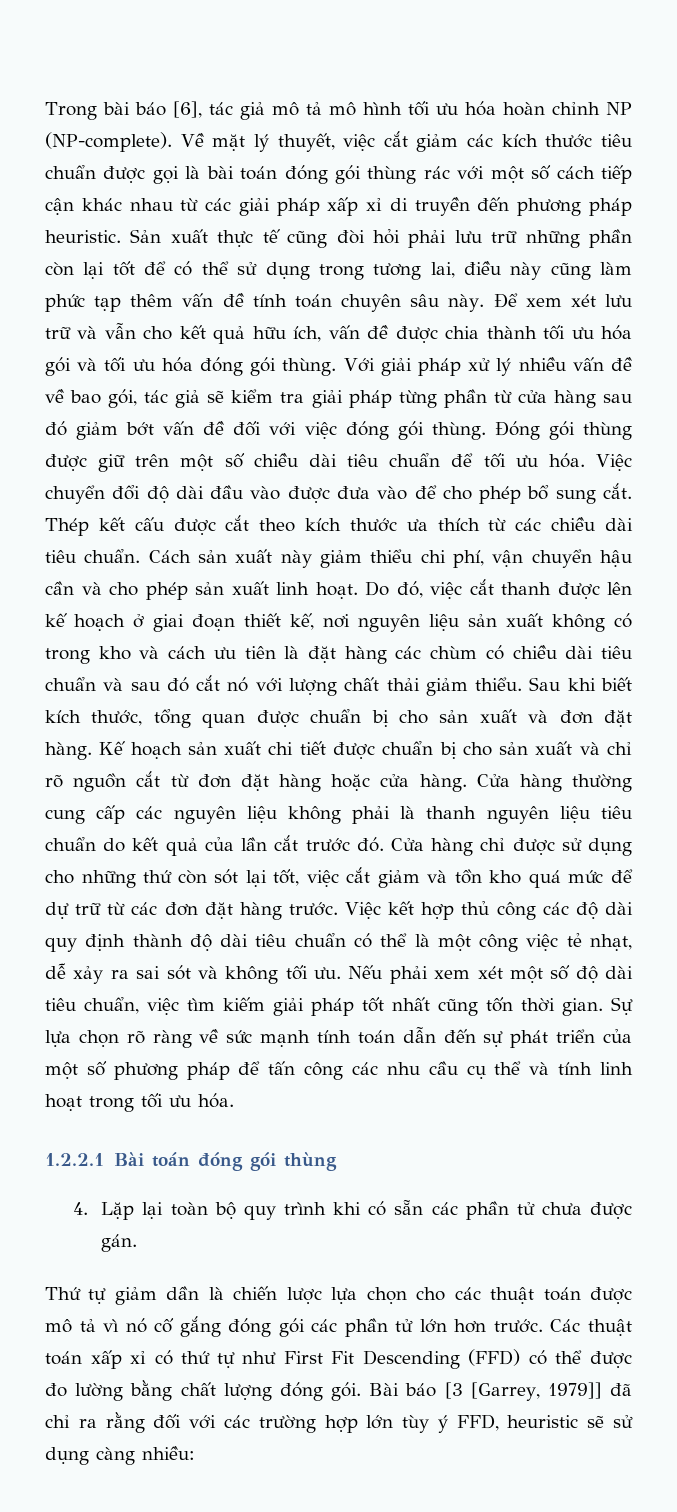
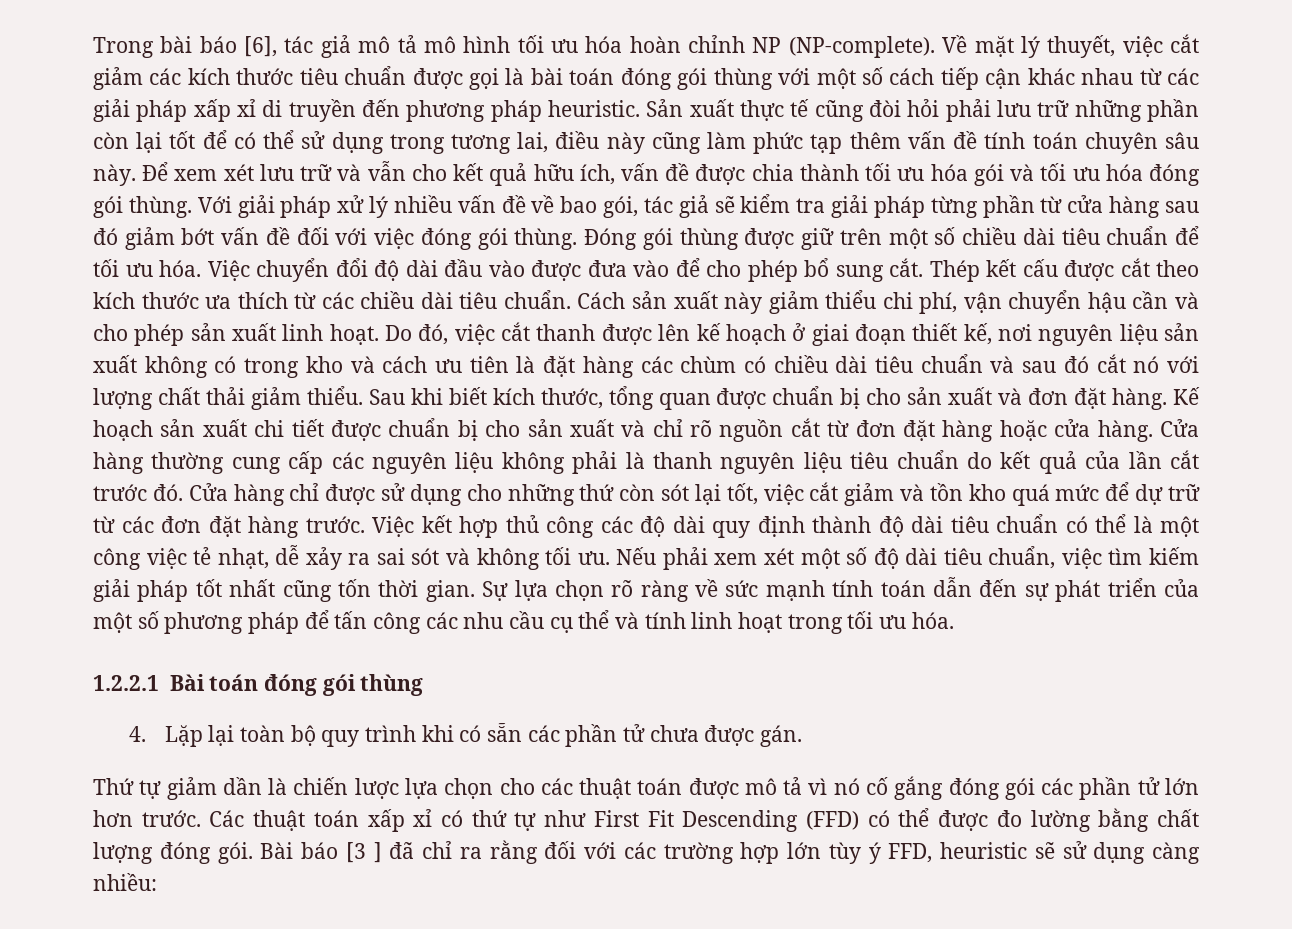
[423,166,450,179] rác -> (773, 79) none
[470,1382,602,1401] [Garrey, 1979]] -> [373,842,382,863] ]

